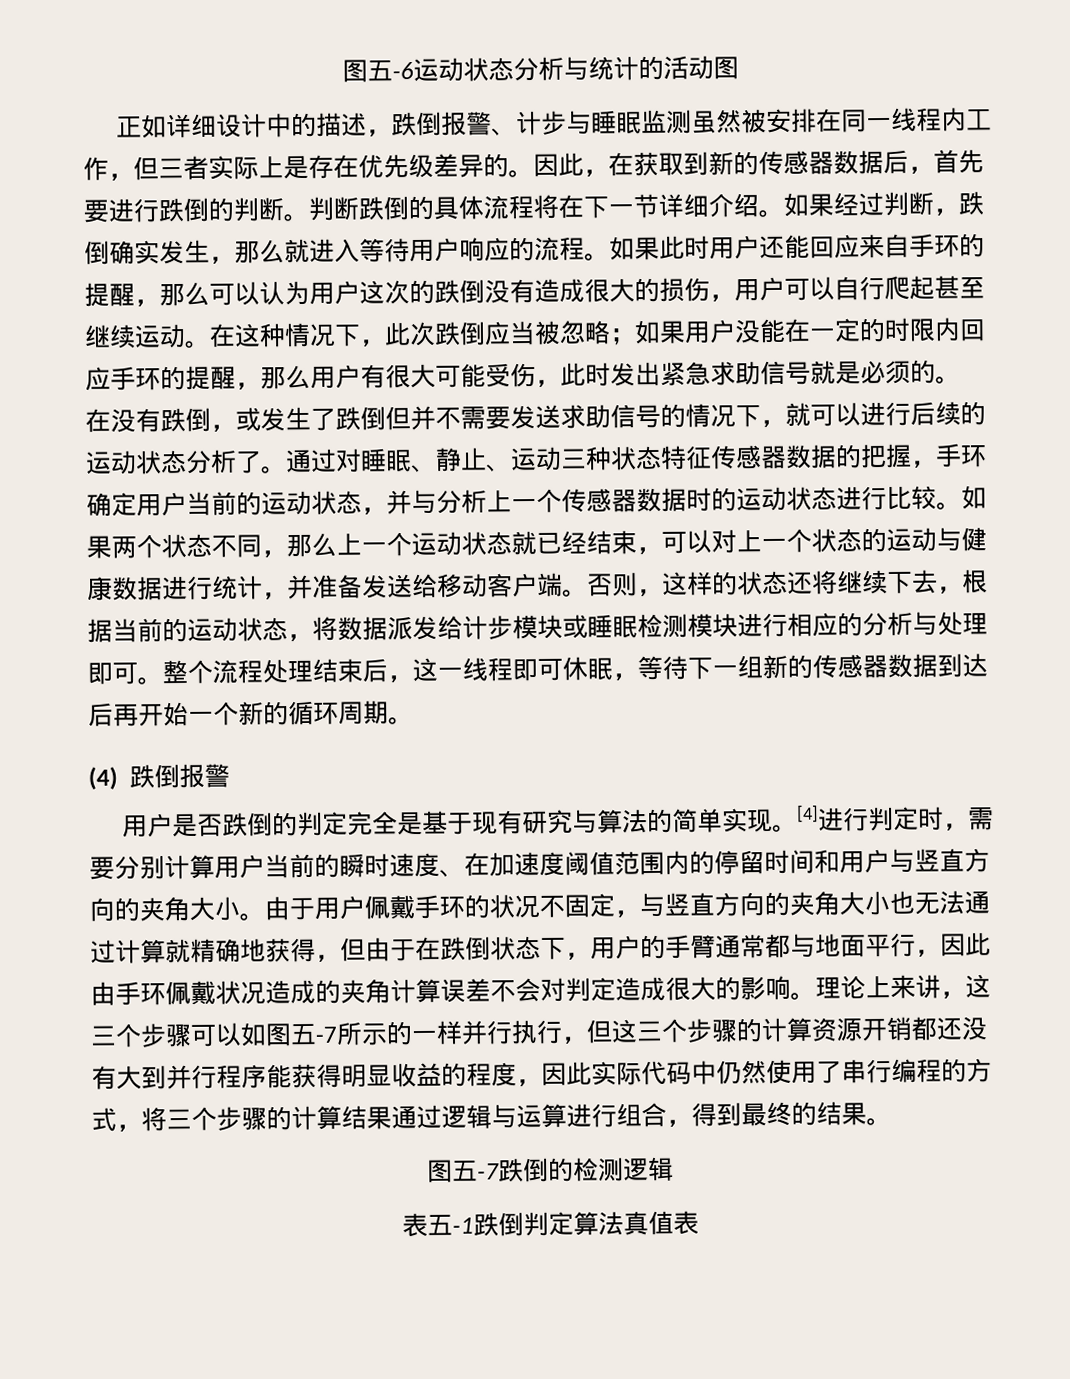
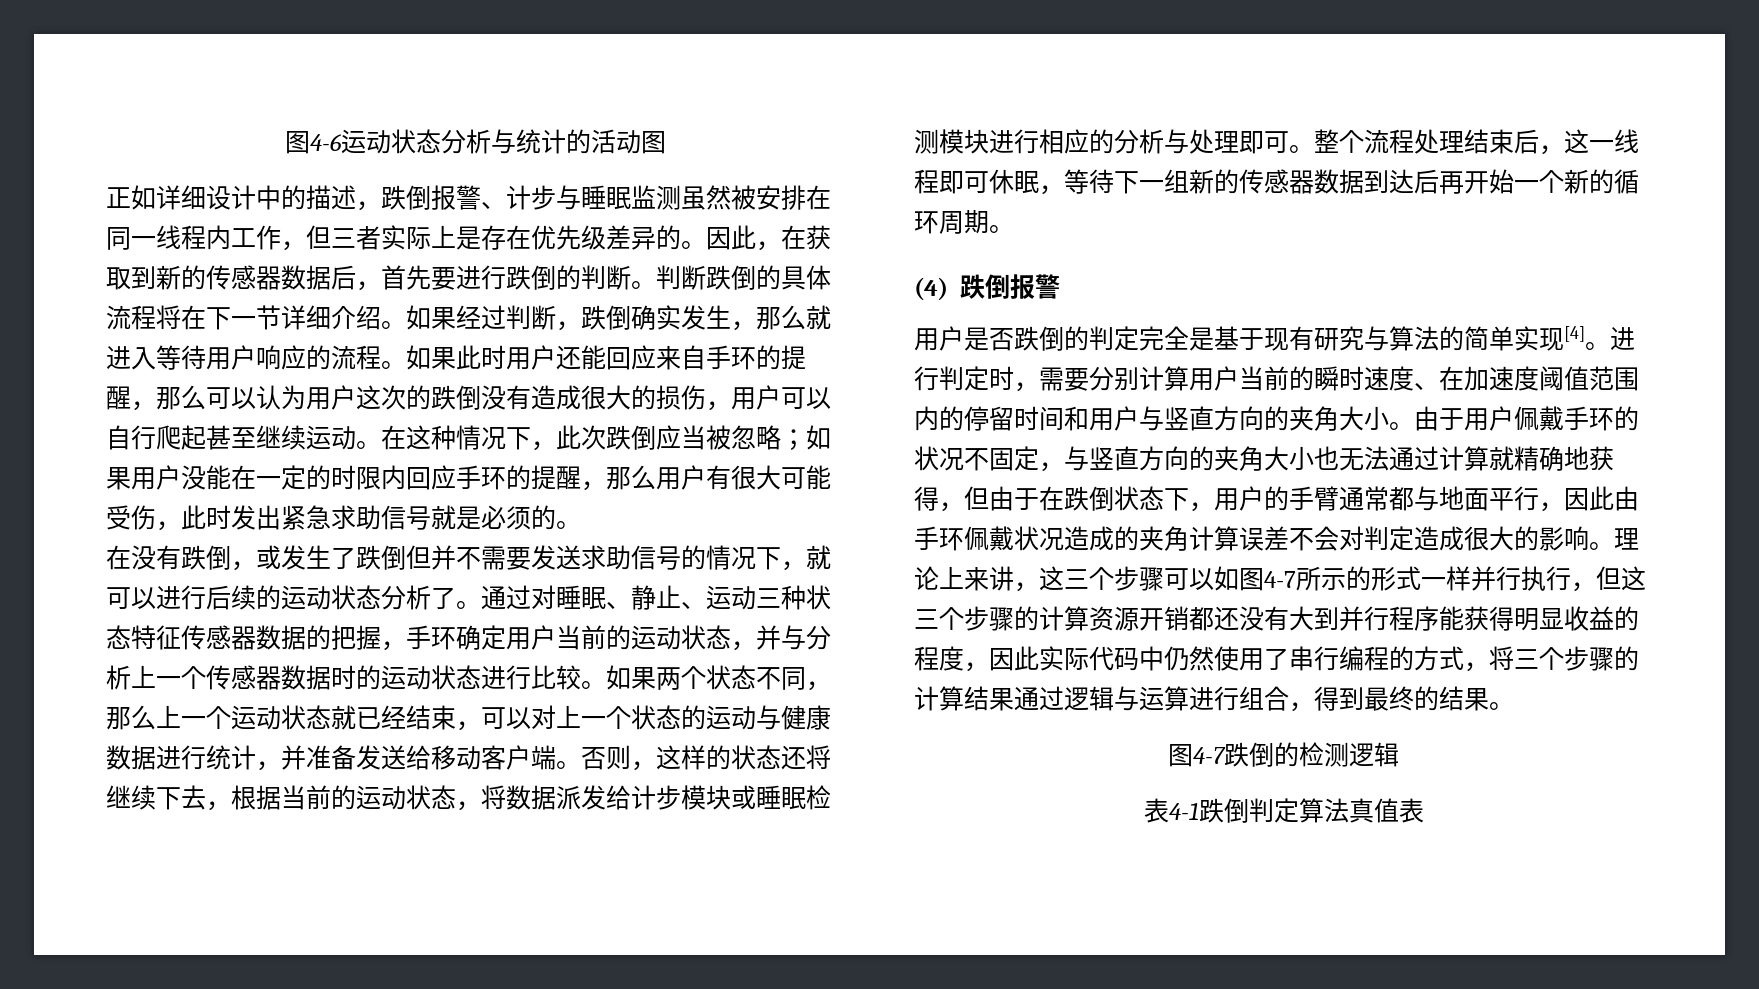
[342,59,414,83] 图五-6 -> [285,131,341,154] 图4-6
[771,824,798,832] [795,804,819,823] 。[4] -> [1564,326,1585,342] [1585,342,1610,350] [4]。
[290,1021,413,1046] 五-7所示的 -> [1264,566,1421,591] 4-7所示的形式
[452,1160,500,1182] 五-7 -> [1193,747,1226,764] 4-7
[427,1214,474,1236] 五-1 -> [1168,803,1199,820] 4-1

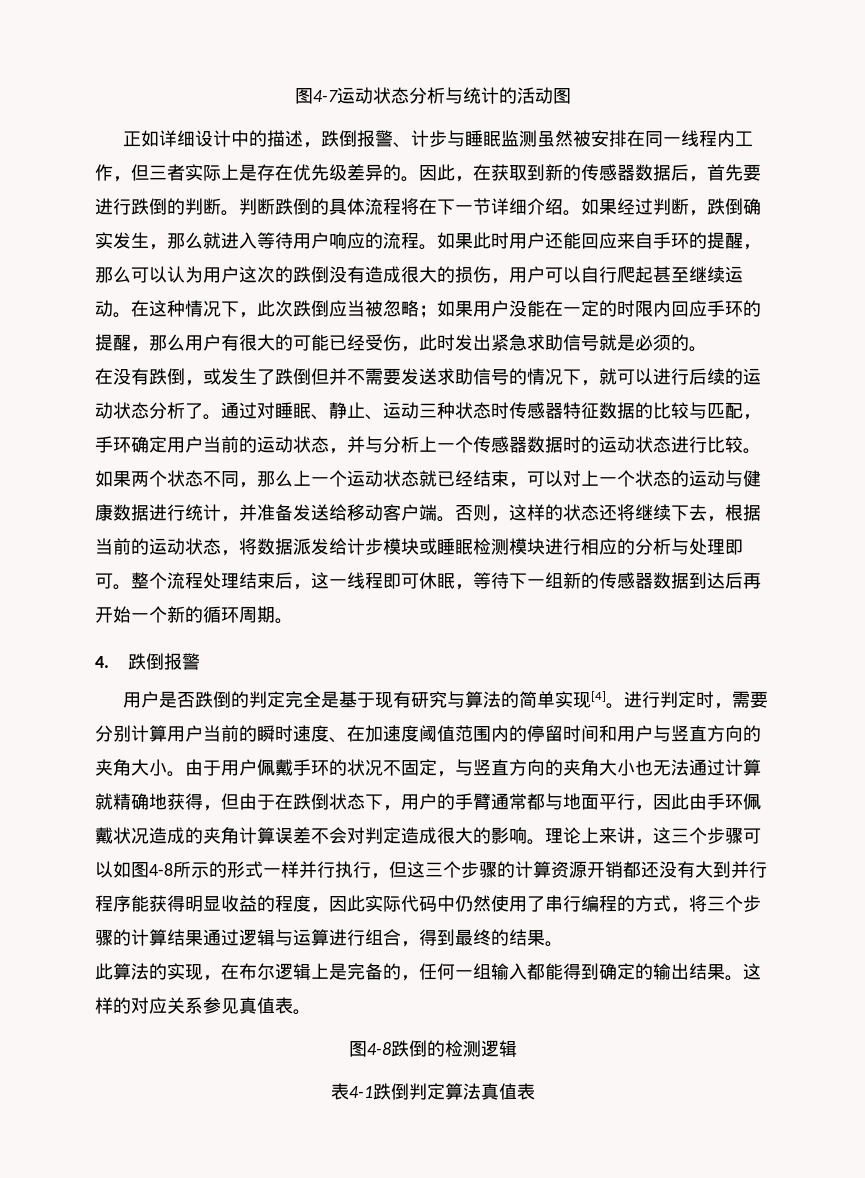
[285,131,341,154] 图4-6 -> [294,88,338,104] 图4-7
[781,465,831,490] 可能 -> [275,334,365,351] 的可能已经
[131,625,381,650] 特征传感器数据的把握 -> [491,402,743,419] 时传感器特征数据的比较与匹配
[914,277,948,301] (4) -> [95,656,109,668] 4.
[1264,571,1296,588] 4-7 -> [149,863,173,876] 4-8
[1168,744,1226,767] // 图4-7 -> [95,963,761,981] [95,997,311,1015] [348,1041,391,1057] // 此算法的实现，在布尔逻辑上是完备的，任何一组输入都能得到确定的输出结果。这样的对应关系参见真值表。 // 图4-8

